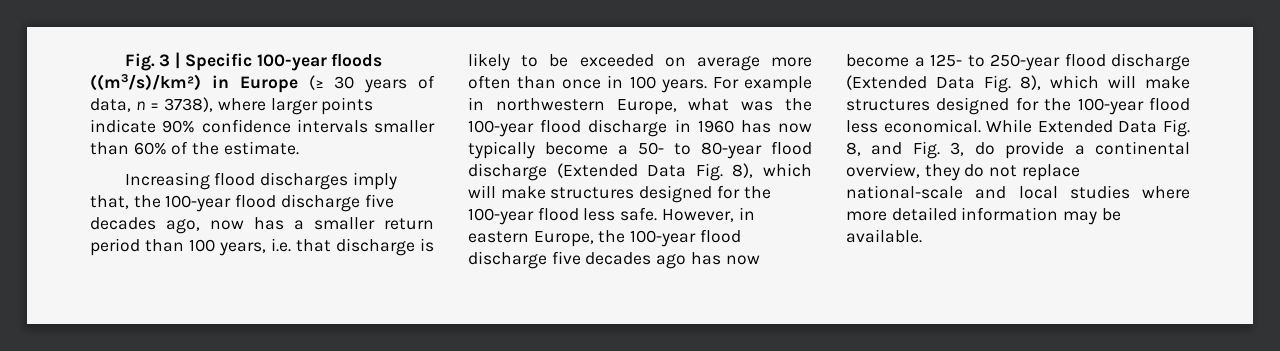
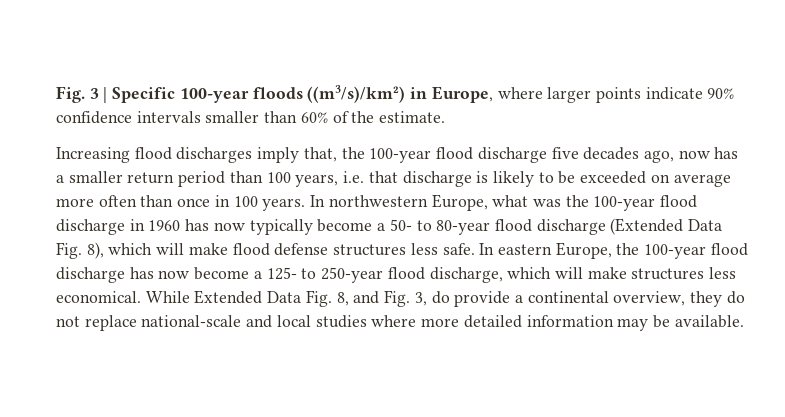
[239,75,435,93] [90,97,214,112] Europe (≥ 30 years of data, n = 3738), -> [431,86,493,103] Europe,
[712,76,812,93] [468,97,484,110] For example in -> [310,195,326,207] In
[550,185,771,203] [468,207,755,225] structures designed for the 100-year flood less safe. However, in -> [232,243,495,256] flood defense structures less safe. In
[551,251,687,269] five decades ago -> (125, 275) none
[1111,53,1190,71] [846,75,1190,93] [846,97,1190,115] discharge (Extended Data Fig. 8), which will make structures designed for the 100-year flood -> [429,267,705,283] discharge, which will make structures

